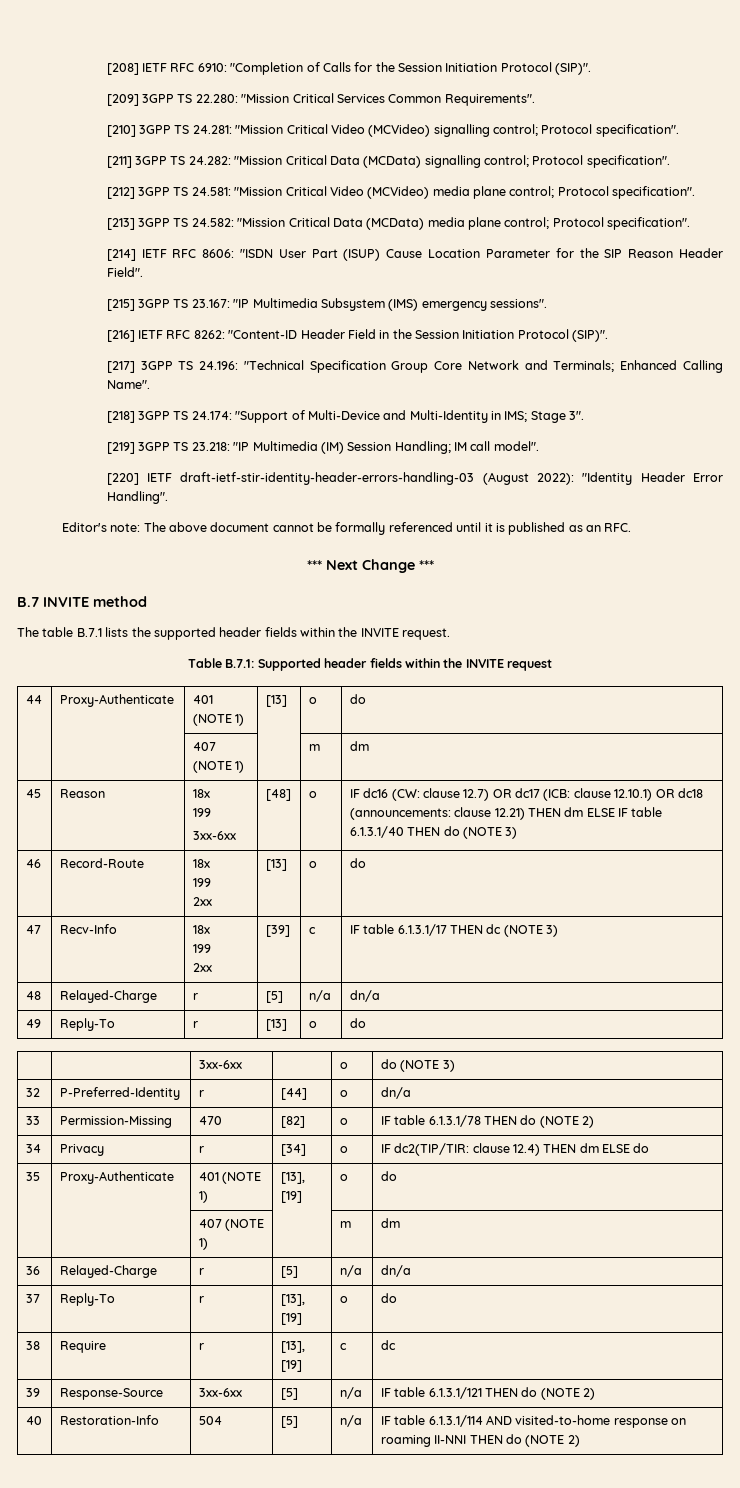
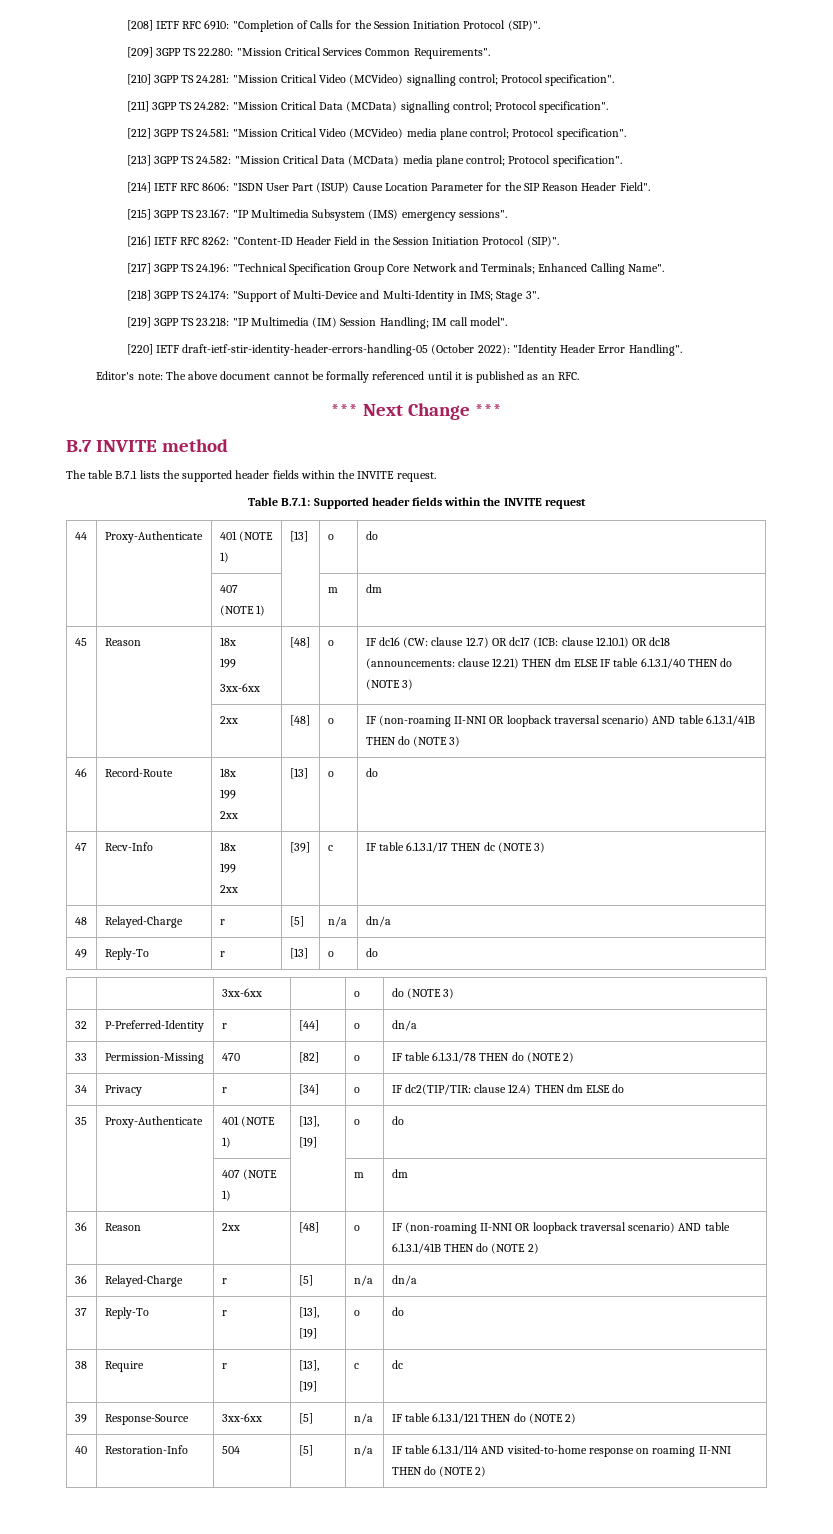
[180,472,529,485] draft-ietf-stir-identity-header-errors-handling-03 (August -> [182,344,475,356] draft-ietf-stir-identity-header-errors-handling-05 (October
(518, 833) none -> [219,716,238,724] [289,715,310,726] [327,718,334,724] [365,715,755,727] [365,736,461,747] // | | 2xx | [48] | o | IF (non-roaming II-NNI OR loopback traversal scenario) AND table 6.1.3.1/41B THEN do (NOTE 3)
(400, 1223) none -> [74,1222,87,1231] [104,1223,141,1231] [221,1223,240,1231] [298,1222,319,1233] [353,1225,360,1231] [391,1222,730,1234] [391,1243,539,1254] // 36 | Reason | 2xx | [48] | o | IF (non-roaming II-NNI OR loopback traversal scenario) AND table 6.1.3.1/41B THEN do (NOTE 2)

